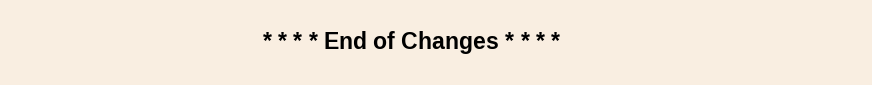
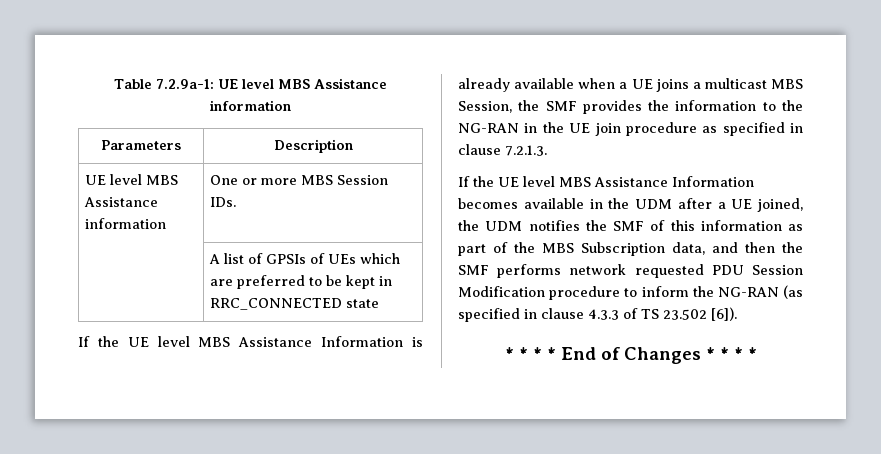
(262, 40) none -> [114,78,387,89] [210,100,291,111] [101,140,181,150] [273,139,353,153] [84,174,178,185] [83,197,158,207] [84,218,166,229] [209,175,388,185] [209,197,236,207] [208,253,400,264] [209,275,392,289] [209,298,379,310] [78,336,423,347] [458,78,803,92] [458,100,803,114] [458,122,803,136] [458,144,547,156] [458,176,754,187] [458,198,803,212] [458,220,803,231] [458,242,803,256] [458,264,803,278] [458,285,803,300] [458,307,737,322] Table 7.2.9a-1: UE level MBS Assistance information // Parameters | Description // UE level MBS Assistance information | One or more MBS Session IDs. // | A list of GPSIs of UEs which are preferred to be kept in RRC_CONNECTED state // If the UE level MBS Assistance Information is already available when a UE joins a multicast MBS Session, the SMF provides the information to the NG-RAN in the UE join procedure as specified in clause 7.2.1.3. // If the UE level MBS Assistance Information becomes available in the UDM after a UE joined, the UDM notifies the SMF of this information as part of the MBS Subscription data, and then the SMF performs network requested PDU Session Modification procedure to inform the NG-RAN (as specified in clause 4.3.3 of TS 23.502 [6]). //

